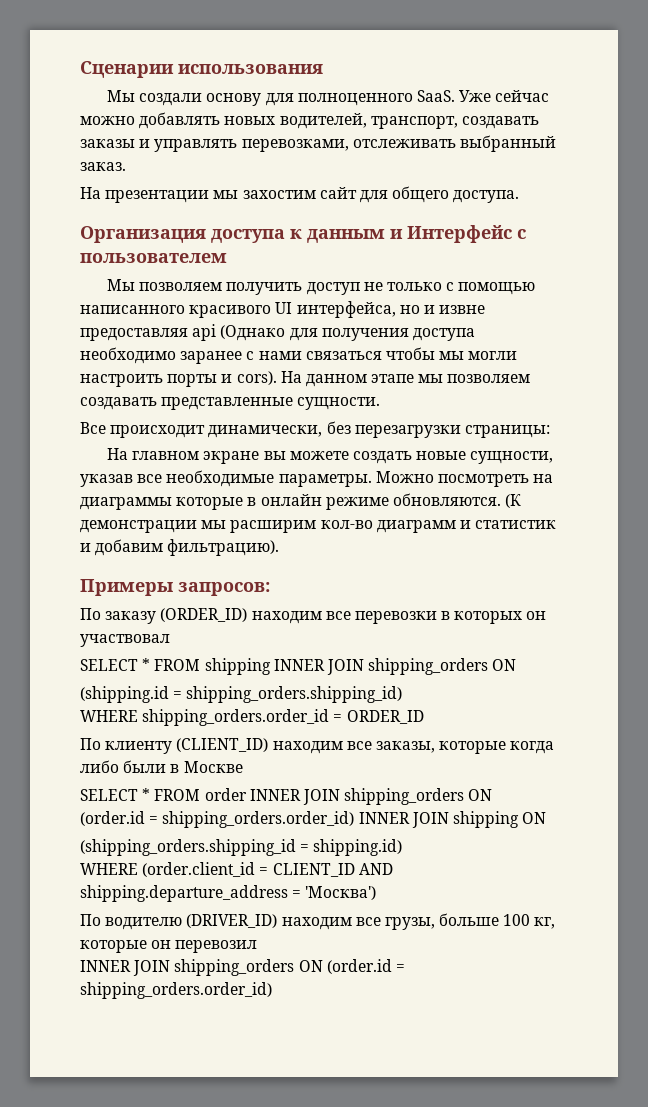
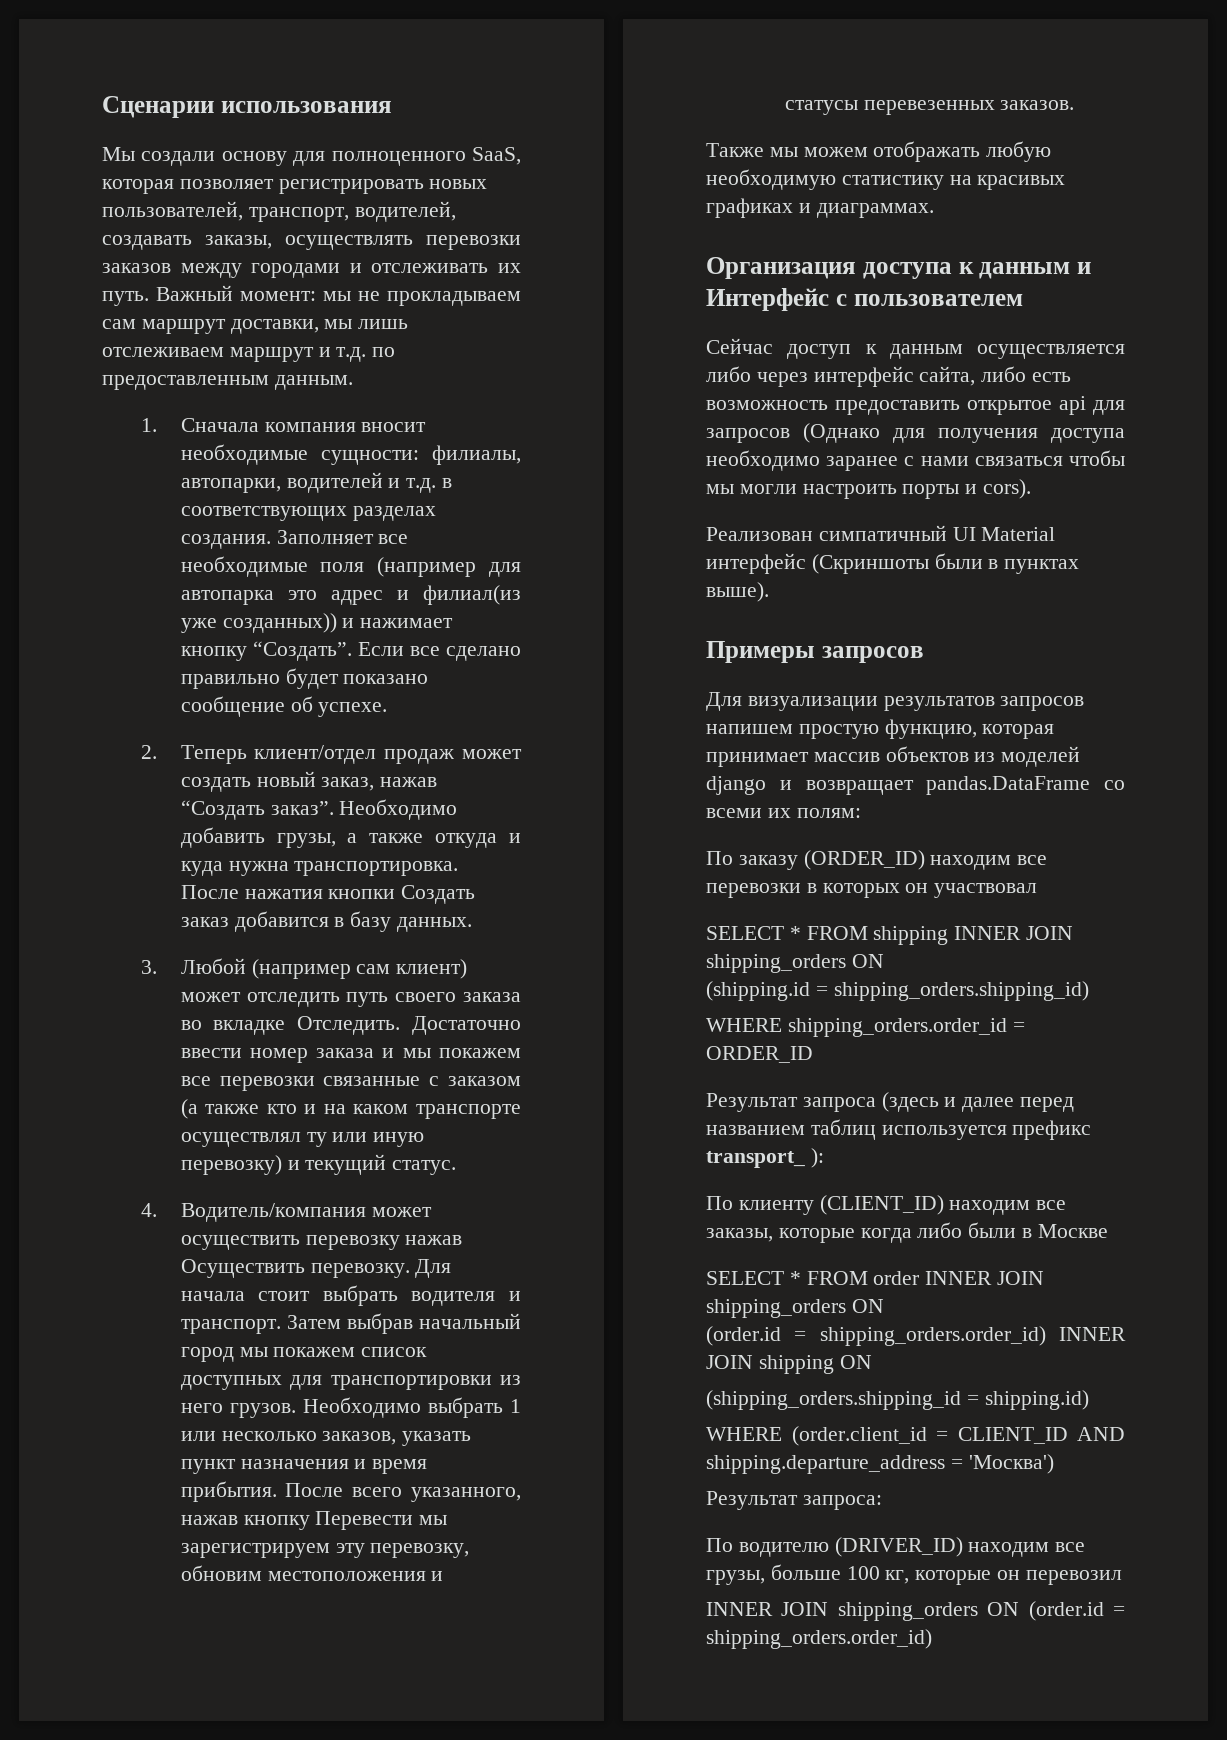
[416,90,550,102] [80,112,539,129] [80,135,556,152] [80,162,126,171] [80,186,520,203] SaaS. Уже сейчас можно добавлять новых водителей, транспорт, создавать заказы и управлять перевозками, отслеживать выбранный заказ. // На презентации мы захостим сайт для общего доступа. -> [472,147,521,165] [102,179,488,194] [102,201,456,222] [102,235,521,250] [102,263,521,278] [102,285,521,306] [102,319,409,334] [102,347,396,362] [102,375,353,390] [141,418,427,432] [180,444,521,465] [180,472,452,493] [180,506,436,521] [180,530,409,549] [180,556,521,577] [180,585,521,605] [180,613,454,633] [180,641,521,661] [180,668,429,689] [180,696,388,717] [141,745,522,764] [180,771,438,792] [180,799,458,820] [180,827,521,848] [180,861,459,876] [180,885,476,904] [180,911,472,932] [141,958,468,979] [180,992,521,1007] [180,1016,521,1035] [180,1048,521,1063] [180,1076,521,1091] [180,1099,521,1119] [180,1132,425,1147] [180,1154,457,1175] [141,1203,432,1222] [180,1235,463,1250] [180,1259,452,1278] [180,1285,521,1306] [180,1313,521,1334] [180,1347,428,1362] [180,1375,521,1390] [180,1397,521,1418] [180,1431,472,1446] [180,1459,428,1474] [180,1481,521,1502] [180,1511,448,1530] [180,1543,470,1558] [180,1565,444,1581] [784,100,1075,115] [706,141,1052,162] [706,169,1066,190] [706,198,934,218] SaaS, которая позволяет регистрировать новых пользователей, транспорт, водителей, создавать заказы, осуществлять перевозки заказов между городами и отслеживать их путь. Важный момент: мы не прокладываем сам маршрут доставки, мы лишь отслеживаем маршрут и т.д. по предоставленным данным. // 1. Сначала компания вносит необходимые сущности: филиалы, автопарки, водителей и т.д. в соответствующих разделах создания. Заполняет все необходимые поля (например для автопарка это адрес и филиал(из уже созданных)) и нажимает кнопку “Создать”. Если все сделано правильно будет показано сообщение об успехе. // 2. Теперь клиент/отдел продаж может создать новый заказ, нажав “Создать заказ”. Необходимо добавить грузы, а также откуда и куда нужна транспортировка. После нажатия кнопки Создать заказ добавится в базу данных. // 3. Любой (например сам клиент) может отследить путь своего заказа во вкладке Отследить. Достаточно ввести номер заказа и мы покажем все перевозки связанные с заказом (а также кто и на каком транспорте осуществлял ту или иную перевозку) и текущий статус. // 4. Водитель/компания может осуществить перевозку нажав Осуществить перевозку. Для начала стоит выбрать водителя и транспорт. Затем выбрав начальный город мы покажем список доступных для транспортировки из него грузов. Необходимо выбрать 1 или несколько заказов, указать пункт назначения и время прибытия. После всего указанного, нажав кнопку Перевести мы зарегистрируем эту перевозку, обновим местоположения и статусы перевезенных заказов. // Также мы можем отображать любую необходимую статистику на красивых графиках и диаграммах.
[106,279,536,295] [80,301,486,318] [80,324,217,341] Мы позволяем получить доступ не только с помощью написанного красивого UI интерфейса, но и извне предоставляя api -> [706,338,1125,359] [706,366,1072,387] [706,396,1125,415] [706,428,790,443] Сейчас доступ к данным осуществляется либо через интерфейс сайта, либо есть возможность предоставить открытое api для запросов
[280,371,531,387] [80,397,381,410] [80,421,550,438] [106,448,554,464] [80,470,554,487] [80,493,522,510] [80,520,557,533] [80,539,280,556] [80,579,270,596] На данном этапе мы позволяем создавать представленные сущности. // Все происходит динамически, без перезагрузки страницы: // На главном экране вы можете создать новые сущности, указав все необходимые параметры. Можно посмотреть на диаграммы которые в онлайн режиме обновляются. (К демонстрации мы расширим кол-во диаграмм и статистик и добавим фильтрацию). // Примеры запросов: -> [706,525,1056,541] [706,553,1080,574] [706,582,769,602] [706,641,924,663] [706,692,1085,711] [706,719,1055,739] [706,746,1081,767] [706,776,1125,795] [706,808,861,818] // Реализован симпатичный UI Material интерфейс (Скриншоты были в пунктах выше). // Примеры запросов // Для визуализации результатов запросов напишем простую функцию, которая принимает массив объектов из моделей django и возвращает pandas.DataFrame со всеми их полям:
(424, 717) none -> [706,1092,1075,1112] [706,1119,1092,1140] [706,1148,824,1168] // Результат запроса (здесь и далее перед названием таблиц используется префикс transport_ ):
(377, 893) none -> [706,1491,882,1510] // Результат запроса:

